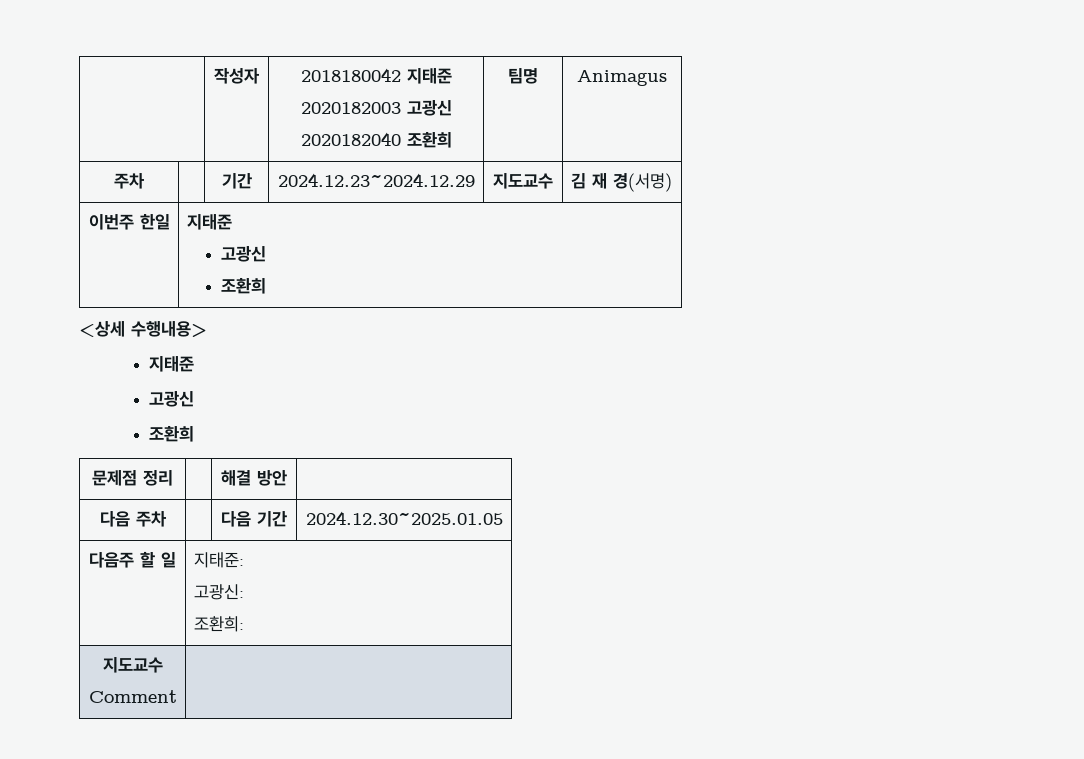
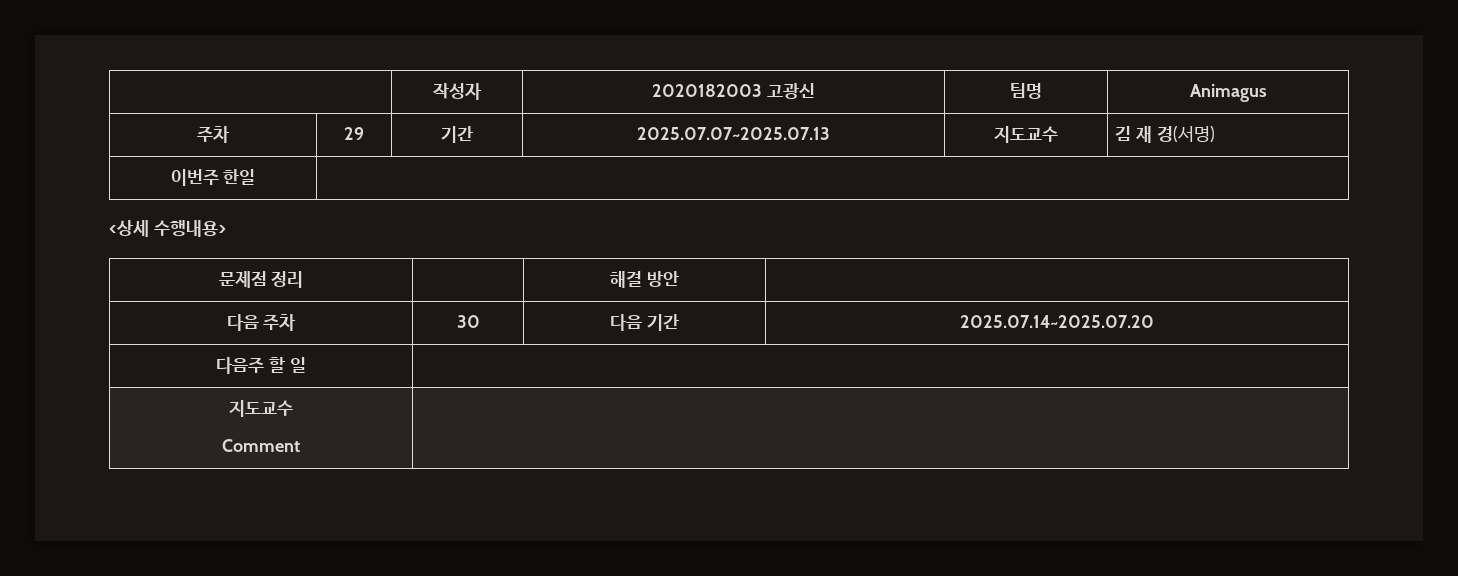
[300,68,452,84] 2018180042 지태준 // -> (482, 91) none
[300,131,452,148] // 2020182040 조환희 -> (815, 91) none
[221,173,252,189] [277,173,475,187] | 기간 | 2024.12.23~2024.12.29 -> [344,127,364,140] [441,126,473,143] [636,127,830,140] 29 | 기간 | 2025.07.07~2025.07.13
[186,214,232,230] [221,246,267,262] [221,277,267,294] 지태준 // 고광신 // 조환희 -> (256, 177) none
[149,356,195,372] [149,391,195,407] [149,425,195,442] // 지태준 // 고광신 // 조환희 -> (226, 228) none
(167, 519) none -> [456,315,480,328] 30
[305,511,503,525] 2024.12.30~2025.01.05 -> [959,315,1154,328] 2025.07.14~2025.07.20
[193,552,244,568] [193,584,244,600] [193,616,244,632] 지태준: // 고광신: // 조환희: -> (306, 365) none

